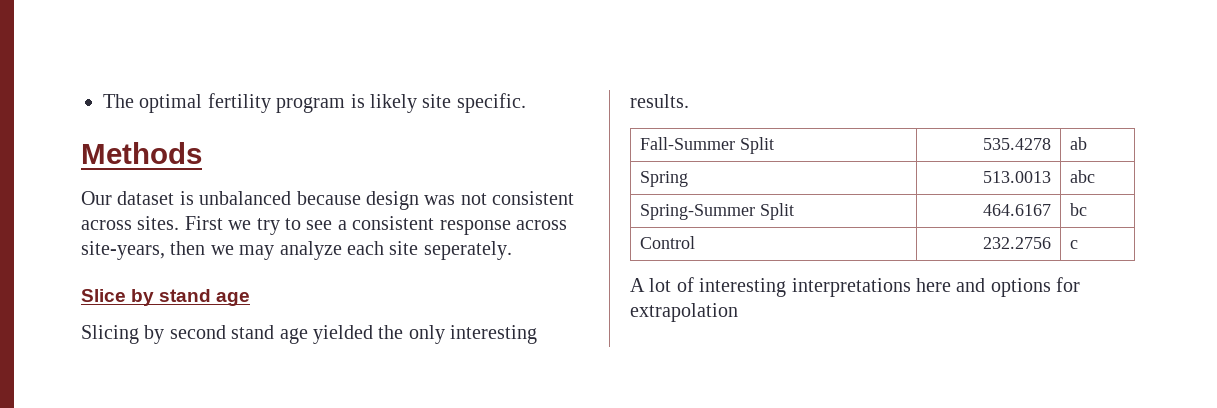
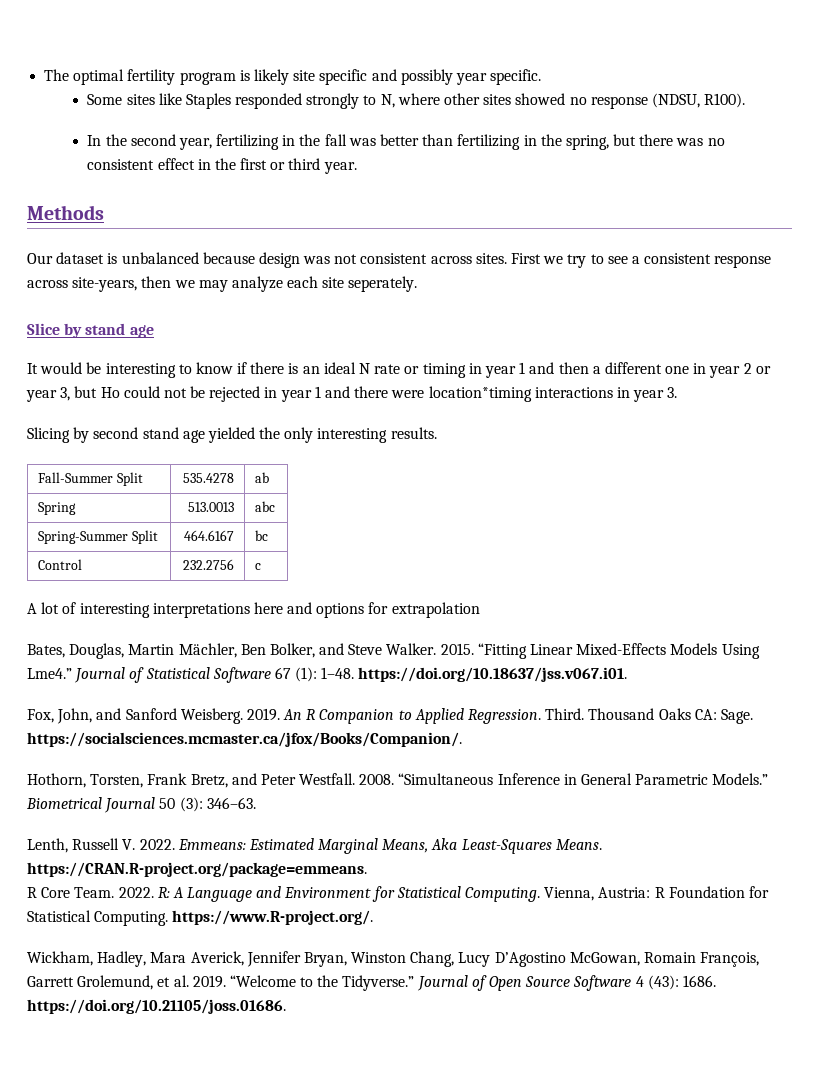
[456,93,526,113] specific. -> [319,69,542,85] [87,93,746,109] [87,134,725,150] [87,158,357,174] specific and possibly year specific. // Some sites like Staples responded strongly to N, where other sites showed no response (NDSU, R100). // In the second year, fertilizing in the fall was better than fertilizing in the spring, but there was no consistent effect in the first or third year.
(251, 299) none -> [27,362,771,378] [26,386,678,402] // It would be interesting to know if there is an ideal N rate or timing in year 1 and then a different one in year 2 or year 3, but Ho could not be rejected in year 1 and there were location*timing interactions in year 3.
(738, 312) none -> [27,643,760,659] [27,667,628,683] [27,708,753,724] [27,732,462,747] [27,773,769,788] [26,797,256,813] [27,838,602,854] [27,862,367,877] [27,886,769,902] [27,910,374,926] [27,951,760,967] [27,975,716,991] [27,999,286,1014] // Bates, Douglas, Martin Mächler, Ben Bolker, and Steve Walker. 2015. “Fitting Linear Mixed-Effects Models Using Lme4.” Journal of Statistical Software 67 (1): 1–48. https://doi.org/10.18637/jss.v067.i01. // Fox, John, and Sanford Weisberg. 2019. An R Companion to Applied Regression. Third. Thousand Oaks CA: Sage. https://socialsciences.mcmaster.ca/jfox/Books/Companion/. // Hothorn, Torsten, Frank Bretz, and Peter Westfall. 2008. “Simultaneous Inference in General Parametric Models.” Biometrical Journal 50 (3): 346–63. // Lenth, Russell V. 2022. Emmeans: Estimated Marginal Means, Aka Least-Squares Means. https://CRAN.R-project.org/package=emmeans. // R Core Team. 2022. R: A Language and Environment for Statistical Computing. Vienna, Austria: R Foundation for Statistical Computing. https://www.R-project.org/. // Wickham, Hadley, Mara Averick, Jennifer Bryan, Winston Chang, Lucy D’Agostino McGowan, Romain François, Garrett Grolemund, et al. 2019. “Welcome to the Tidyverse.” Journal of Open Source Software 4 (43): 1686. https://doi.org/10.21105/joss.01686.

